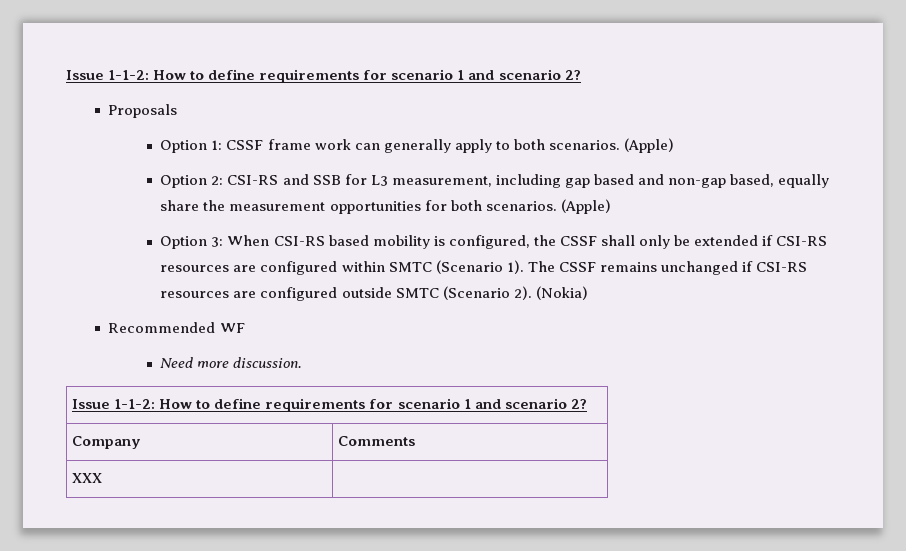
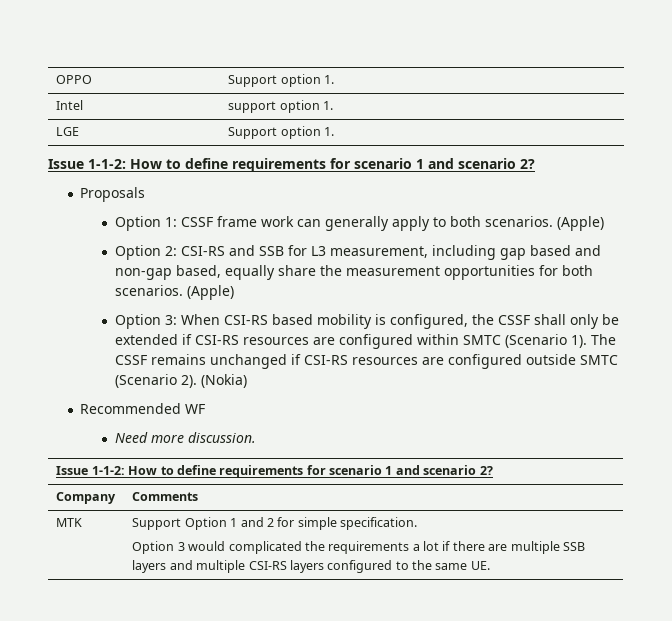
(66, 75) none -> [56,75,93,84] [228,74,335,87] [56,100,84,110] [228,100,334,113] [56,127,80,136] [228,126,335,139] OPPO | Support option 1. // Intel | support option 1. // LGE | Support option 1. //
[72,473,103,483] XXX | -> [56,518,83,527] [132,517,418,530] [132,541,585,554] [132,560,490,573] MTK | Support Option 1 and 2 for simple specification. // Option 3 would complicated the requirements a lot if there are multiple SSB layers and multiple CSI-RS layers configured to the same UE.

